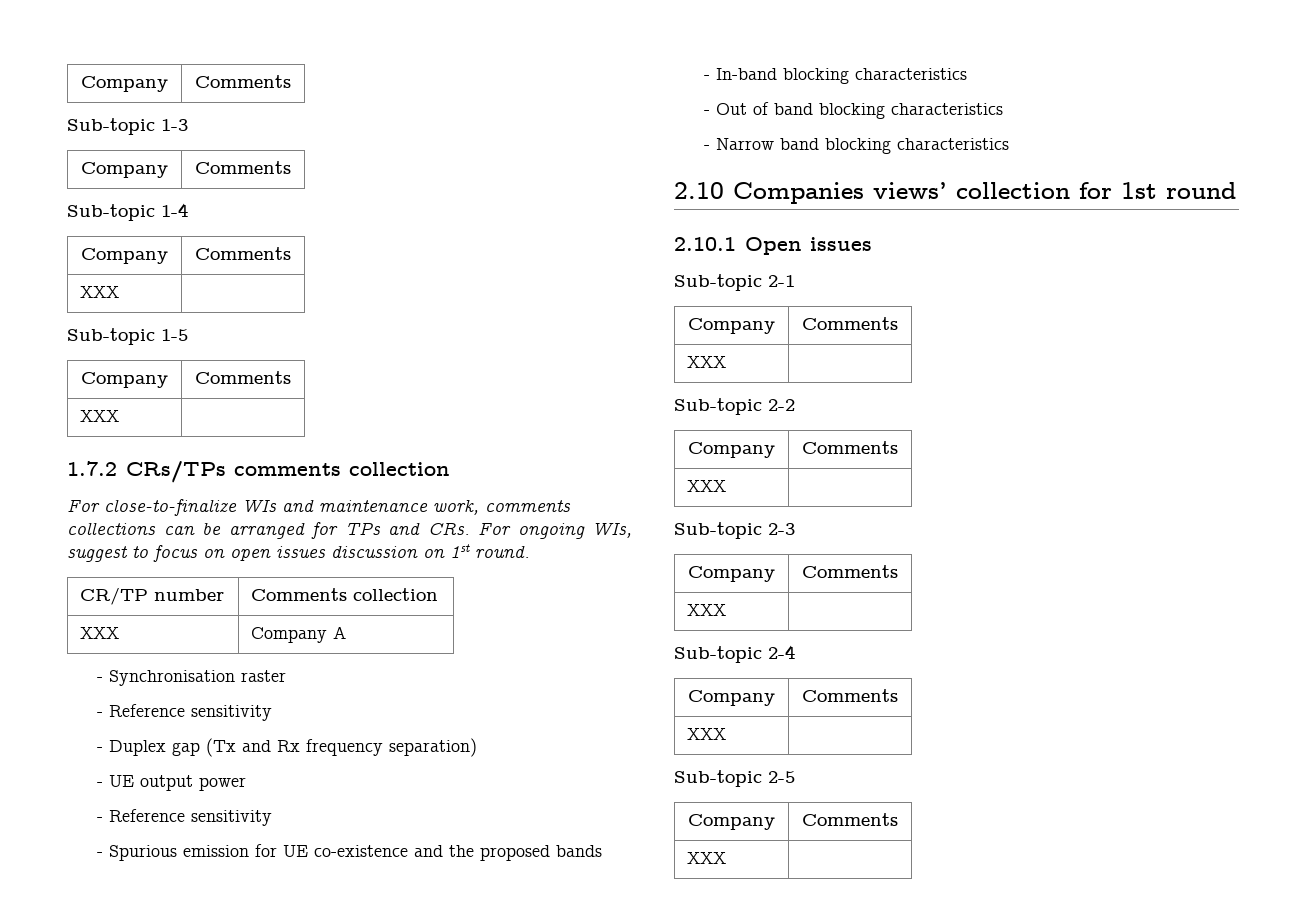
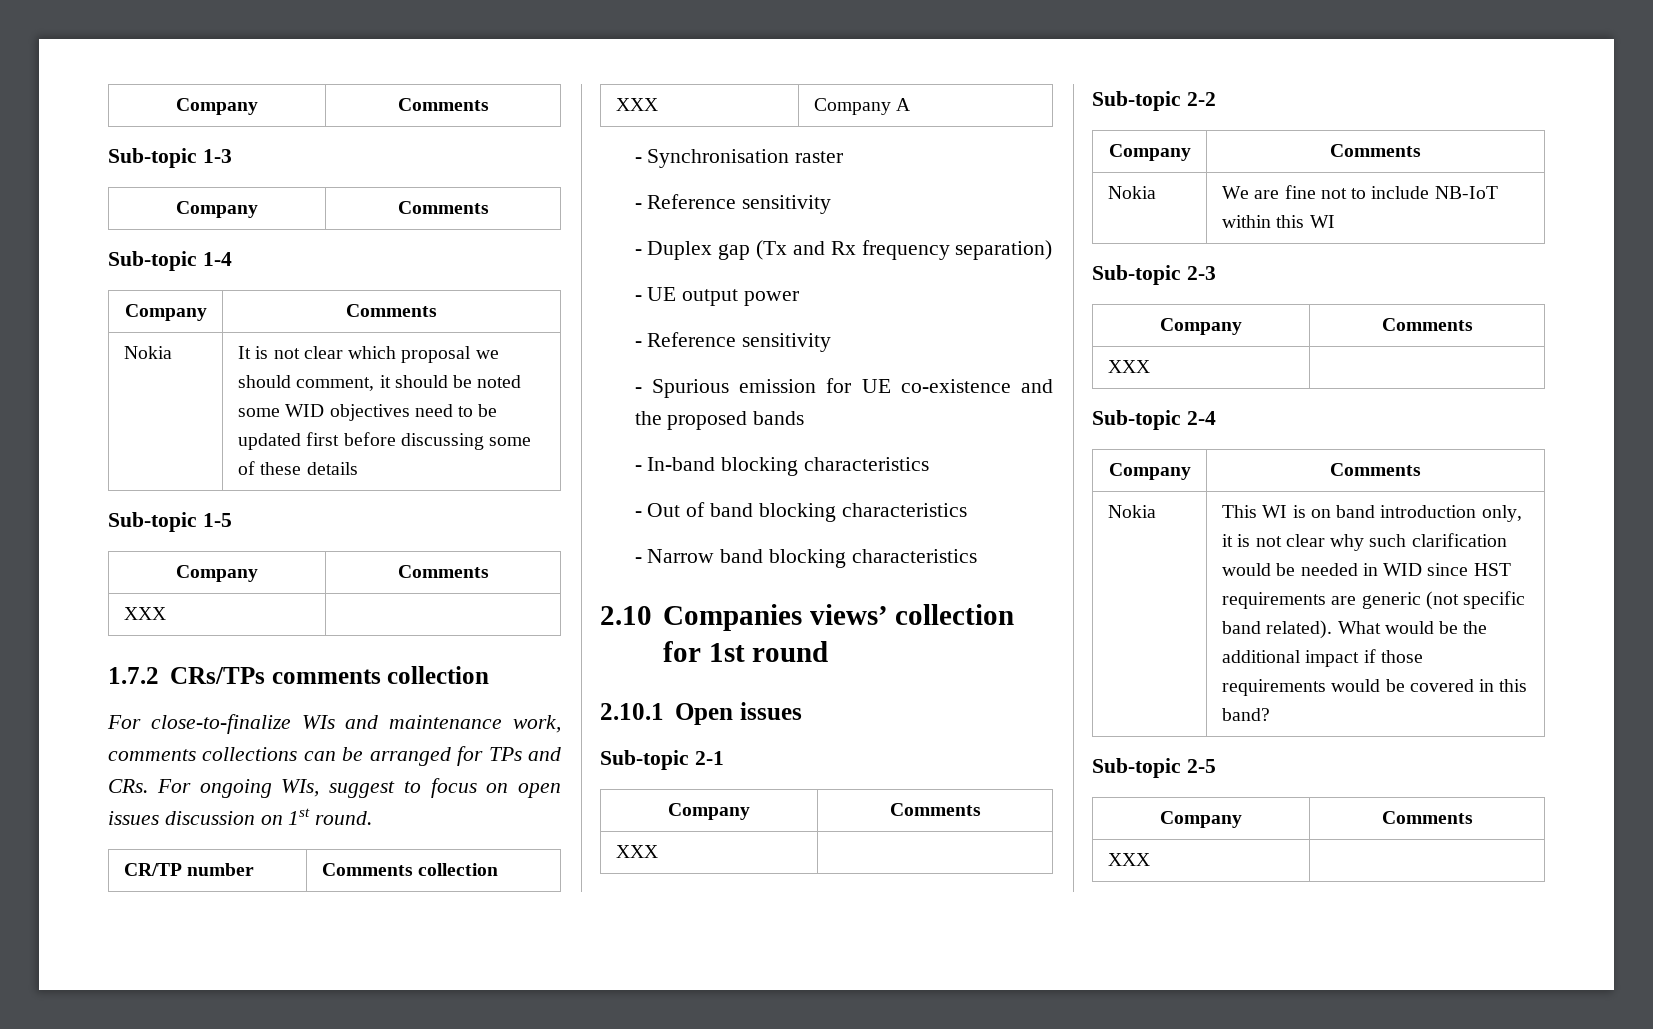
[80,286,120,298] XXX | -> [123,346,172,359] [237,346,499,363] [237,375,522,391] [237,404,498,421] [237,432,532,450] [237,461,358,475] Nokia | It is not clear which proposal we should comment, it should be noted some WID objectives need to be updated first before discussing some of these details
[687,480,727,492] XXX | -> [1107,186,1156,199] [1221,185,1498,199] [1221,215,1335,228] Nokia | We are fine not to include NB-IoT within this WI
[687,728,727,740] XXX | -> [1107,505,1156,518] [1221,505,1522,522] [1221,533,1507,551] [1221,563,1511,576] [1221,591,1526,610] [1221,620,1488,639] [1221,649,1423,667] [1221,679,1528,696] [1221,708,1270,721] Nokia | This WI is on band introduction only, it is not clear why such clarification would be needed in WID since HST requirements are generic (not specific band related). What would be the additional impact if those requirements would be covered in this band?

